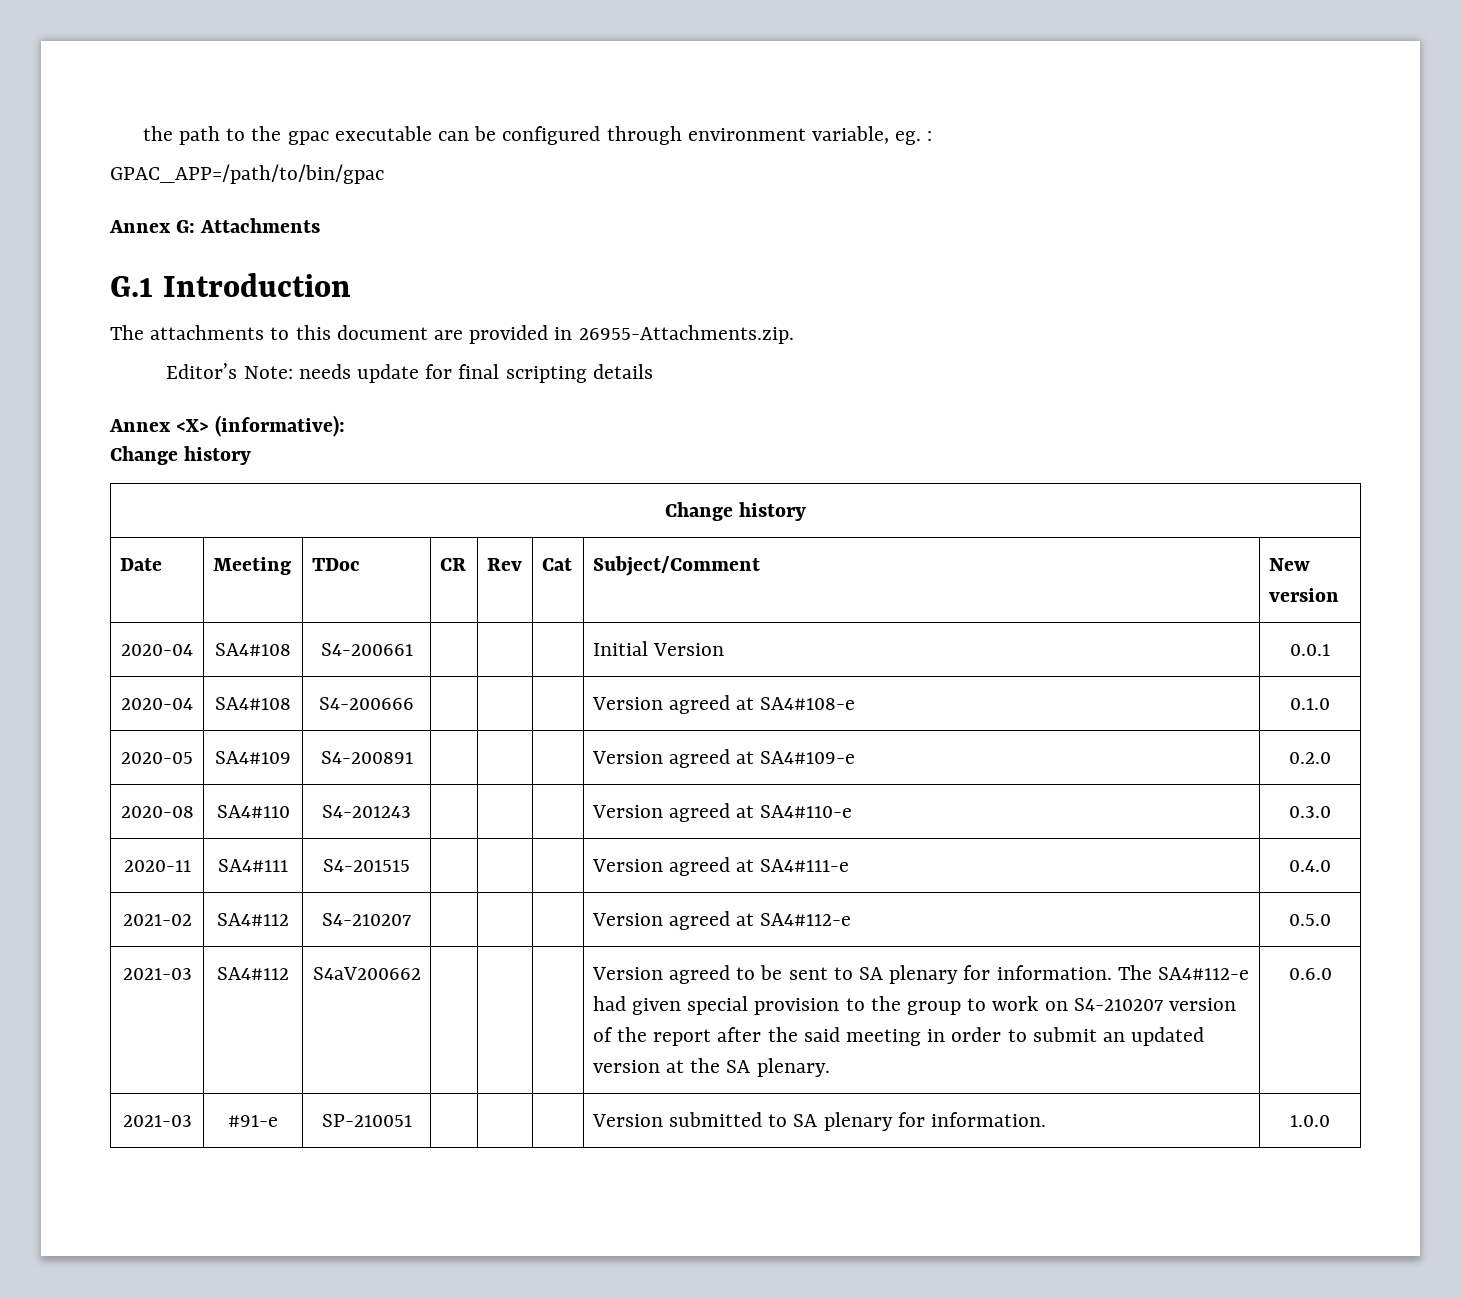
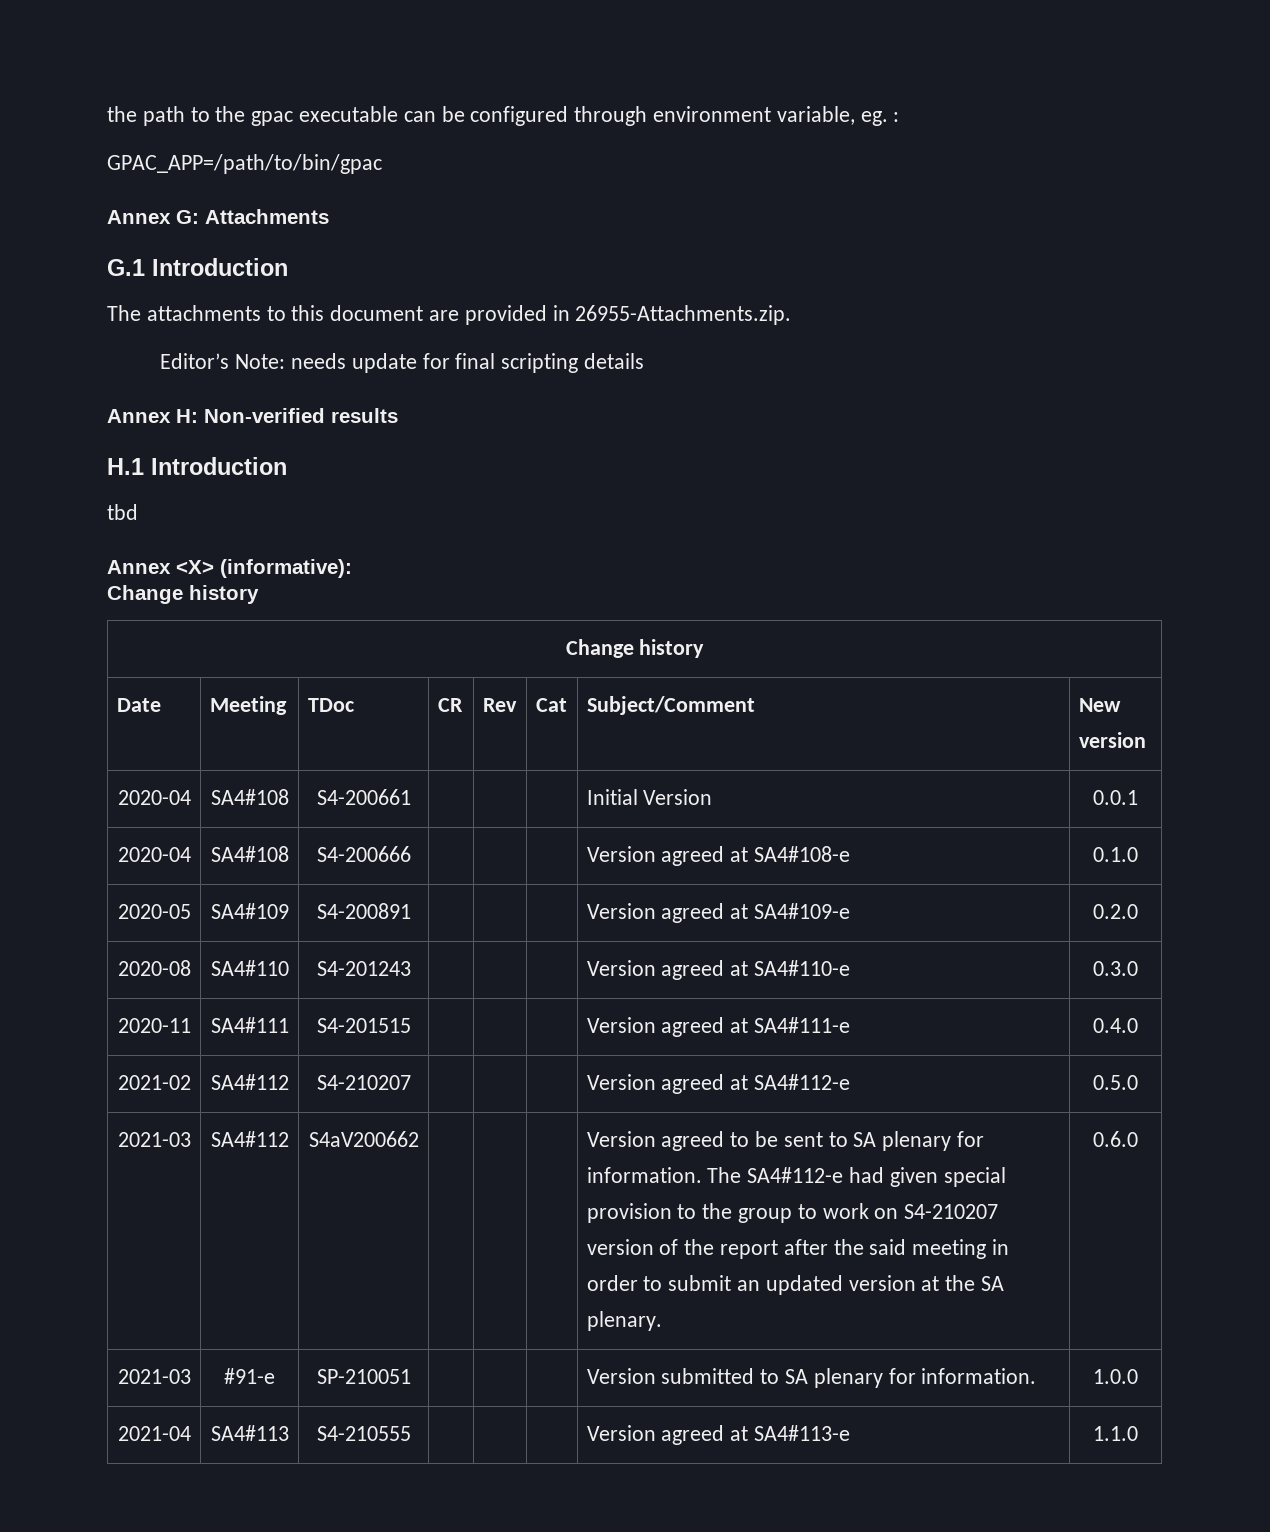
(653, 371) none -> [107,408,398,423] [107,457,287,475] [107,504,138,520] // Annex H: Non-verified results // H.1 Introduction // tbd
(1330, 1121) none -> [117,1426,191,1441] [210,1425,289,1441] [316,1426,411,1441] [586,1425,851,1445] [1093,1426,1138,1441] // 2021-04 | SA4#113 | S4-210555 | | | | Version agreed at SA4#113-e | 1.1.0

